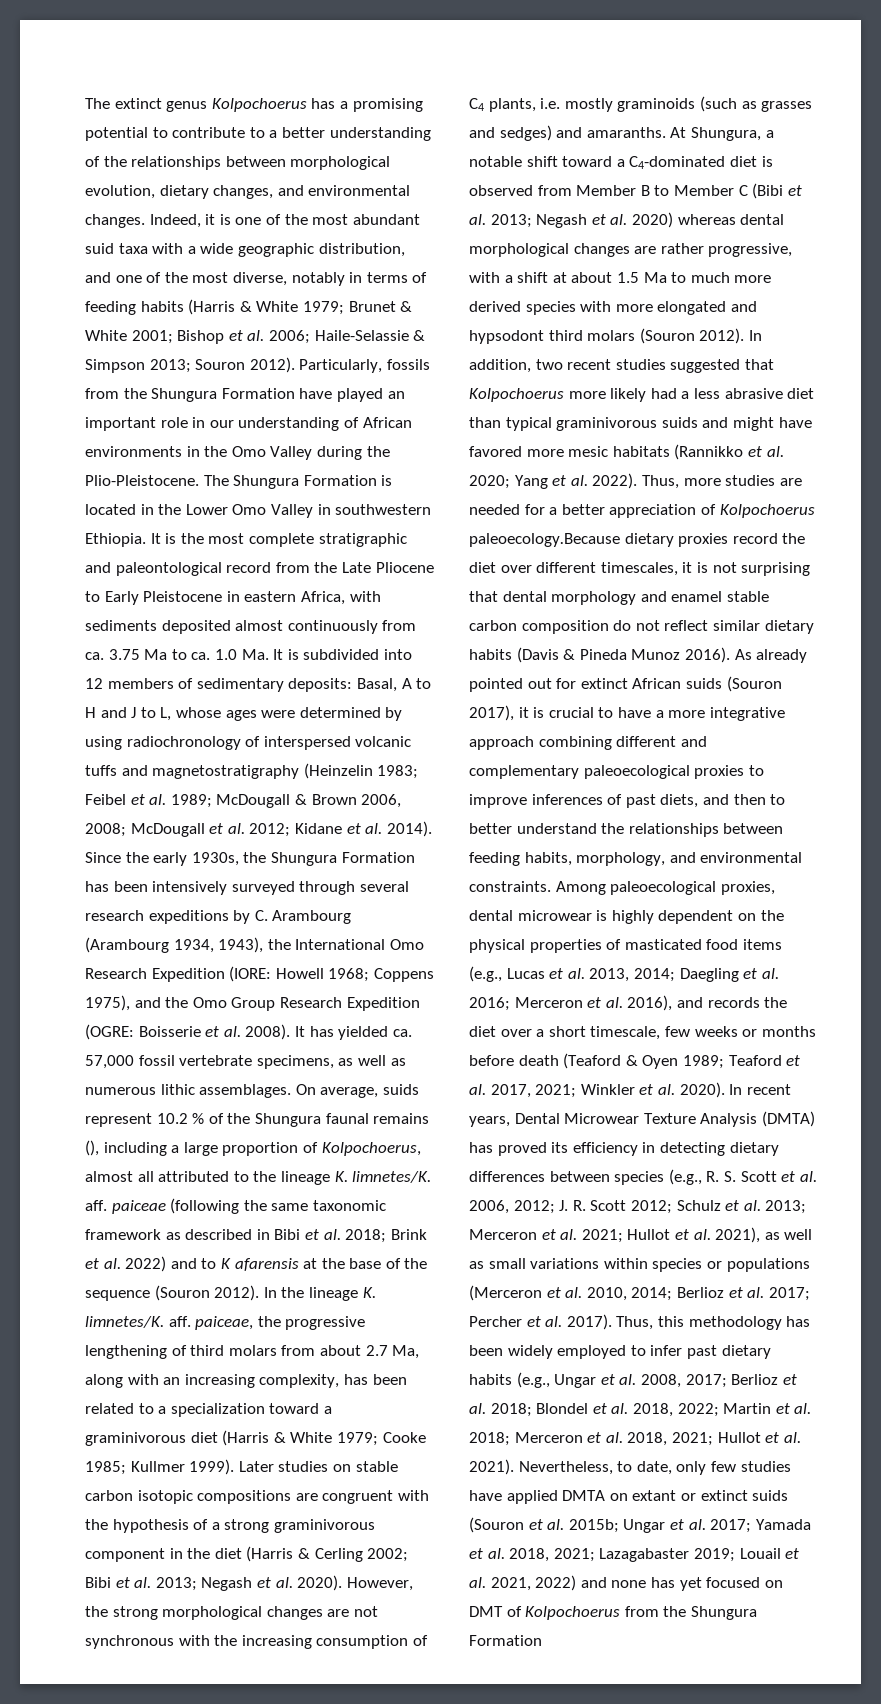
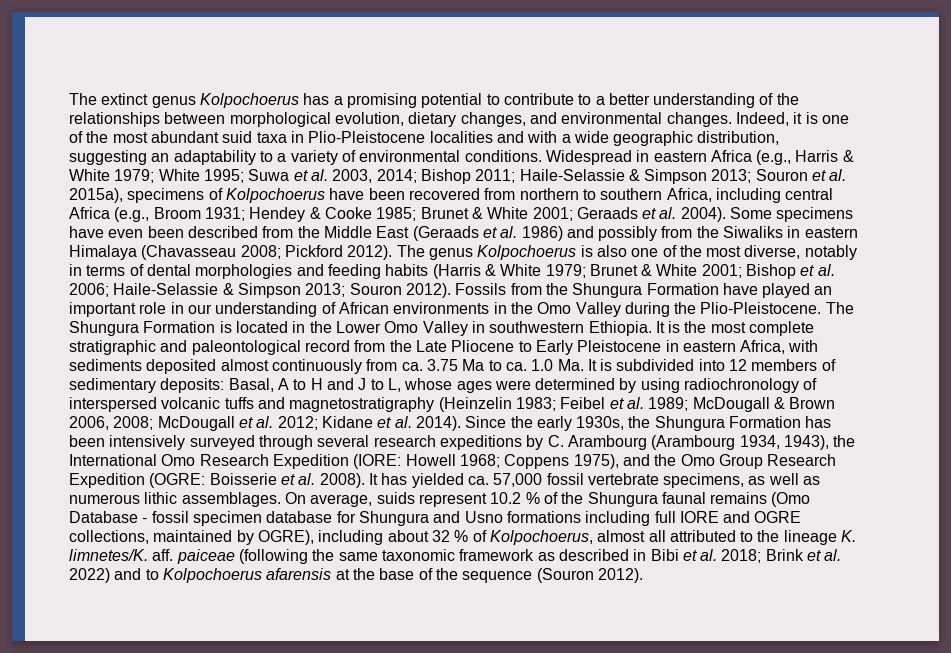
(148, 248) none -> [290,131,524,143] in Plio-Pleistocene localities and
[85,272,111,283] and -> [69,150,854,165] [69,169,847,184] [69,188,834,203] [69,207,854,222] [69,226,858,241] [69,245,627,260] suggesting an adaptability to a variety of environmental conditions. Widespread in eastern Africa (e.g., Harris & White 1979; White 1995; Suwa et al. 2003, 2014; Bishop 2011; Haile-Selassie & Simpson 2013; Souron et al. 2015a), specimens of Kolpochoerus have been recovered from northern to southern Africa, including central Africa (e.g., Broom 1931; Hendey & Cooke 1985; Brunet & White 2001; Geraads et al. 2004). Some specimens have even been described from the Middle East (Geraads et al. 1986) and possibly from the Siwaliks in eastern Himalaya (Chavasseau 2008; Pickford 2012). The genus Kolpochoerus is also
(428, 277) none -> [146,264,324,279] dental morphologies and
[299,359,430,373] Particularly, fossils -> [455,283,507,295] Fossils
[85,1140,299,1156] (), including a large proportion -> [771,492,811,507] [69,511,802,526] [69,530,469,545] (Omo Database - fossil specimen database for Shungura and Usno formations including full IORE and OGRE collections, maintained by OGRE), including about 32 %
[220,1258,231,1269] K -> [162,568,262,583] Kolpochoerus
[263,1287,376,1301] [85,1316,366,1330] [85,1345,420,1359] [85,1374,407,1388] [85,1403,332,1417] [85,1430,426,1446] [85,1459,398,1475] [85,1490,429,1504] [85,1519,375,1533] [85,1546,409,1562] [85,1575,413,1591] [85,1606,378,1620] [85,1635,428,1649] [469,96,813,112] [469,125,774,141] [469,156,773,169] [469,183,802,199] [469,212,785,228] [469,243,793,257] [469,272,772,283] [469,301,757,315] [469,328,762,344] [469,359,774,373] [469,388,815,402] [469,417,812,431] [469,444,784,460] [469,473,802,489] [469,504,815,518] [469,533,806,547] [469,562,811,576] [469,591,769,605] [469,620,814,634] [469,647,808,663] [469,676,782,692] [469,705,785,721] [469,736,707,750] [469,765,764,779] [469,794,786,808] [469,823,784,837] [469,852,803,866] [469,881,775,895] [469,910,784,924] [469,939,782,953] [469,966,779,982] [469,995,788,1011] [469,1026,816,1040] [469,1053,801,1069] [469,1082,791,1098] [469,1111,815,1127] [469,1142,779,1156] [469,1169,817,1185] [469,1200,807,1214] [469,1227,813,1243] [469,1258,810,1272] [469,1285,810,1301] [469,1314,811,1330] [469,1345,771,1359] [469,1372,797,1388] [469,1403,812,1417] [469,1432,801,1446] [469,1459,791,1475] [469,1490,789,1504] [469,1517,811,1533] [469,1548,800,1562] [469,1575,783,1591] [469,1606,757,1620] [469,1635,542,1646] In the lineage K. limnetes/K. aff. paiceae, the progressive lengthening of third molars from about 2.7 Ma, along with an increasing complexity, has been related to a specialization toward a graminivorous diet (Harris & White 1979; Cooke 1985; Kullmer 1999). Later studies on stable carbon isotopic compositions are congruent with the hypothesis of a strong graminivorous component in the diet (Harris & Cerling 2002; Bibi et al. 2013; Negash et al. 2020). However, the strong morphological changes are not synchronous with the increasing consumption of C4 plants, i.e. mostly graminoids (such as grasses and sedges) and amaranths. At Shungura, a notable shift toward a C4-dominated diet is observed from Member B to Member C (Bibi et al. 2013; Negash et al. 2020) whereas dental morphological changes are rather progressive, with a shift at about 1.5 Ma to much more derived species with more elongated and hypsodont third molars (Souron 2012). In addition, two recent studies suggested that Kolpochoerus more likely had a less abrasive diet than typical graminivorous suids and might have favored more mesic habitats (Rannikko et al. 2020; Yang et al. 2022). Thus, more studies are needed for a better appreciation of Kolpochoerus paleoecology.Because dietary proxies record the diet over different timescales, it is not surprising that dental morphology and enamel stable carbon composition do not reflect similar dietary habits (Davis & Pineda Munoz 2016). As already pointed out for extinct African suids (Souron 2017), it is crucial to have a more integrative approach combining different and complementary paleoecological proxies to improve inferences of past diets, and then to better understand the relationships between feeding habits, morphology, and environmental constraints. Among paleoecological proxies, dental microwear is highly dependent on the physical properties of masticated food items (e.g., Lucas et al. 2013, 2014; Daegling et al. 2016; Merceron et al. 2016), and records the diet over a short timescale, few weeks or months before death (Teaford & Oyen 1989; Teaford et al. 2017, 2021; Winkler et al. 2020). In recent years, Dental Microwear Texture Analysis (DMTA) has proved its efficiency in detecting dietary differences between species (e.g., R. S. Scott et al. 2006, 2012; J. R. Scott 2012; Schulz et al. 2013; Merceron et al. 2021; Hullot et al. 2021), as well as small variations within species or populations (Merceron et al. 2010, 2014; Berlioz et al. 2017; Percher et al. 2017). Thus, this methodology has been widely employed to infer past dietary habits (e.g., Ungar et al. 2008, 2017; Berlioz et al. 2018; Blondel et al. 2018, 2022; Martin et al. 2018; Merceron et al. 2018, 2021; Hullot et al. 2021). Nevertheless, to date, only few studies have applied DMTA on extant or extinct suids (Souron et al. 2015b; Ungar et al. 2017; Yamada et al. 2018, 2021; Lazagabaster 2019; Louail et al. 2021, 2022) and none has yet focused on DMT of Kolpochoerus from the Shungura Formation -> (643, 575) none

